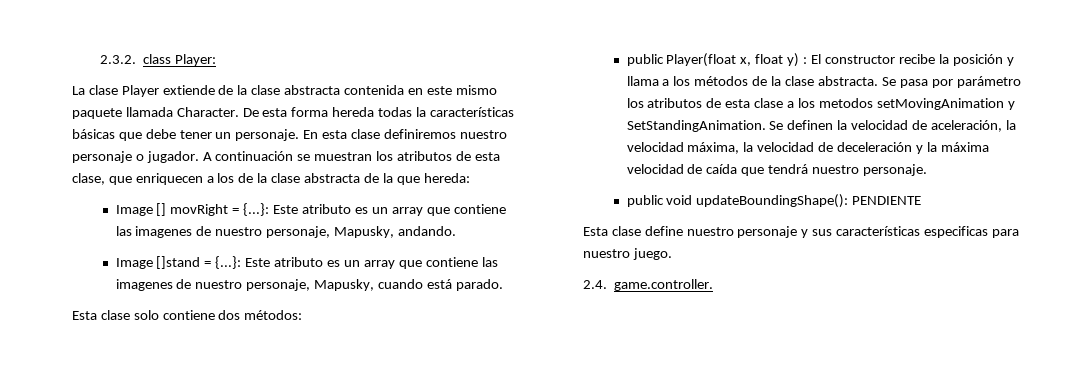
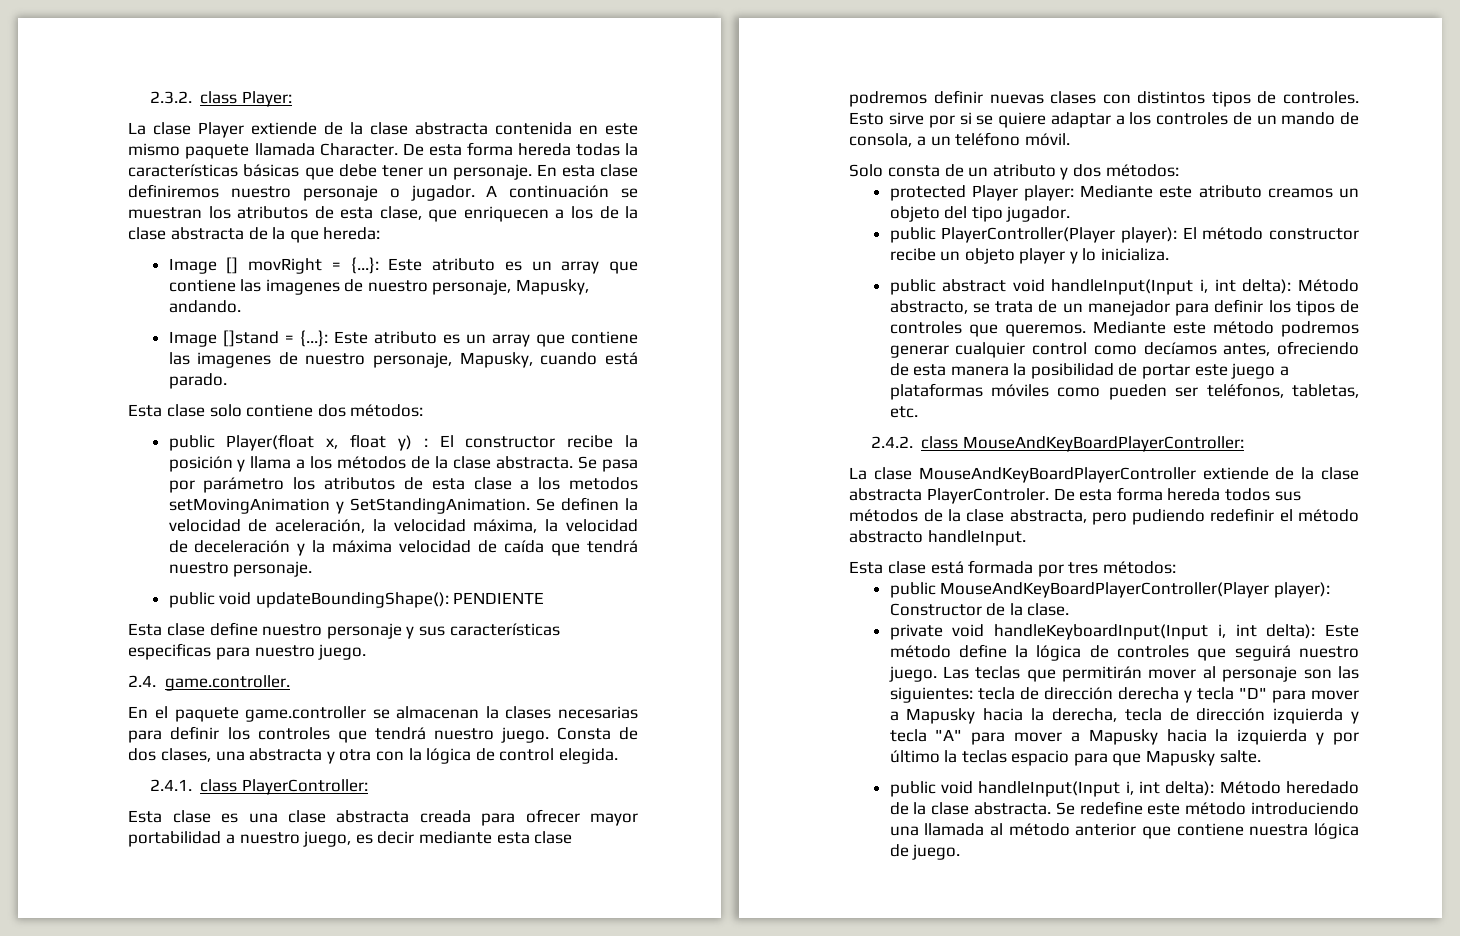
(714, 285) none -> [128,706,638,722] [128,726,638,743] [128,748,618,764] [149,779,368,795] [128,809,638,826] [128,831,573,847] [849,90,1359,107] [849,112,1359,128] [849,132,1070,147] [849,164,1179,180] [889,185,1359,201] [889,206,1071,222] [889,227,1359,243] [889,248,1170,264] [889,279,1359,295] [889,299,1359,316] [889,321,1359,337] [889,341,1359,358] [889,363,1289,379] [889,383,1359,400] [889,406,918,418] [870,436,1244,452] [849,467,1359,483] [849,487,1301,504] [849,508,1359,525] [849,530,1027,546] [849,560,1176,577] [889,582,1330,598] [889,603,1070,616] [889,624,1359,640] [889,644,1359,661] [888,666,1359,682] [889,687,1359,703] [889,708,1359,724] [889,729,1359,745] [889,750,1261,766] [889,781,1359,797] [889,801,1359,815] [889,823,1359,839] [889,844,961,860] // En el paquete game.controller se almacenan la clases necesarias para definir los controles que tendrá nuestro juego. Consta de dos clases, una abstracta y otra con la lógica de control elegida. // 2.4.1. class PlayerController: // Esta clase es una clase abstracta creada para ofrecer mayor portabilidad a nuestro juego, es decir mediante esta clase podremos definir nuevas clases con distintos tipos de controles. Esto sirve por si se quiere adaptar a los controles de un mando de consola, a un teléfono móvil. // Solo consta de un atributo y dos métodos: // protected Player player: Mediante este atributo creamos un objeto del tipo jugador. // public PlayerController(Player player): El método constructor recibe un objeto player y lo inicializa. // public abstract void handleInput(Input i, int delta): Método abstracto, se trata de un manejador para definir los tipos de controles que queremos. Mediante este método podremos generar cualquier control como decíamos antes, ofreciendo de esta manera la posibilidad de portar este juego a plataformas móviles como pueden ser teléfonos, tabletas, etc. // 2.4.2. class MouseAndKeyBoardPlayerController: // La clase MouseAndKeyBoardPlayerController extiende de la clase abstracta PlayerControler. De esta forma hereda todos sus métodos de la clase abstracta, pero pudiendo redefinir el método abstracto handleInput. // Esta clase está formada por tres métodos: // public MouseAndKeyBoardPlayerController(Player player): Constructor de la clase. // private void handleKeyboardInput(Input i, int delta): Este método define la lógica de controles que seguirá nuestro juego. Las teclas que permitirán mover al personaje son las siguientes: tecla de dirección derecha y tecla "D" para mover a Mapusky hacia la derecha, tecla de dirección izquierda y tecla "A" para mover a Mapusky hacia la izquierda y por último la teclas espacio para que Mapusky salte. // public void handleInput(Input i, int delta): Método heredado de la clase abstracta. Se redefine este método introduciendo una llamada al método anterior que contiene nuestra lógica de juego.

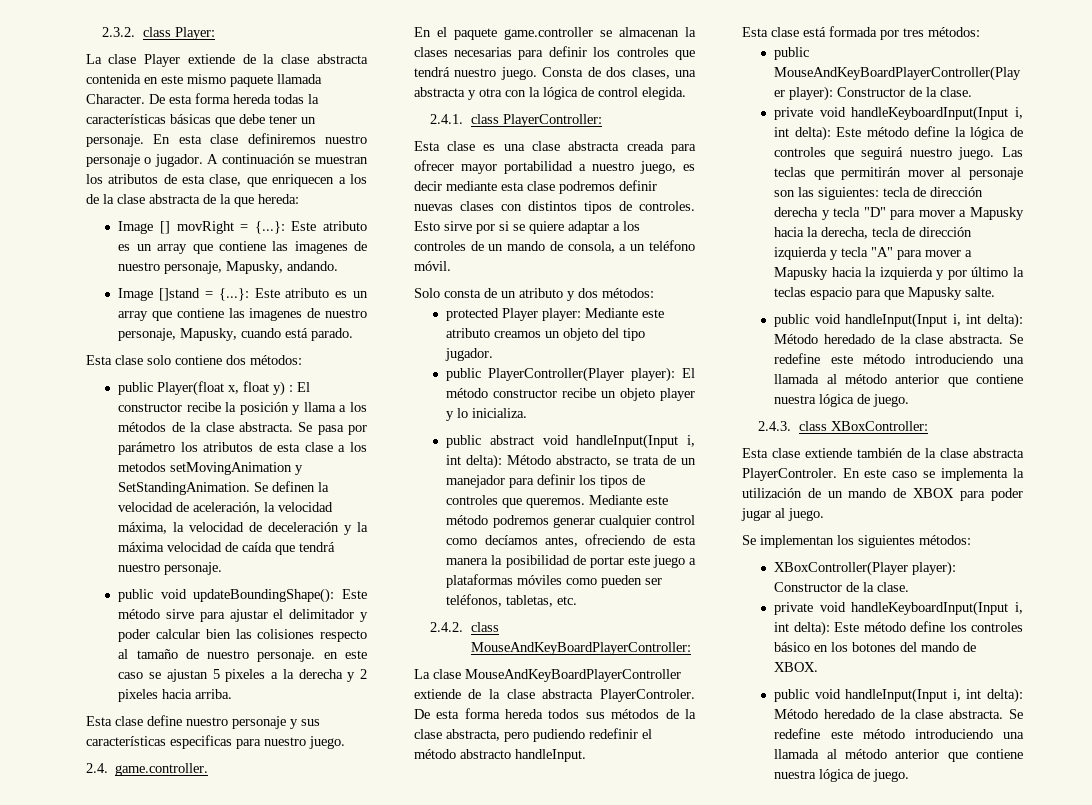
[453,592,545,604] PENDIENTE -> [342,589,367,599] [118,609,368,622] [118,629,367,642] [118,649,367,662] [118,669,367,682] [118,689,233,702] Este método sirve para ajustar el delimitador y poder calcular bien las colisiones respecto al tamaño de nuestro personaje. en este caso se ajustan 5 pixeles a la derecha y 2 pixeles hacia arriba.
(961, 852) none -> [758,421,928,431] [741,448,1024,458] [741,468,1024,481] [741,488,1023,501] [740,508,824,521] [741,535,971,548] [774,561,957,576] [774,582,910,592] [774,601,1023,616] [774,621,1023,636] [774,642,977,652] [774,662,819,672] [774,688,1023,703] [774,709,1023,719] [774,728,1024,739] [774,749,1023,762] [774,769,910,782] // 2.4.3. class XBoxController: // Esta clase extiende también de la clase abstracta PlayerControler. En este caso se implementa la utilización de un mando de XBOX para poder jugar al juego. // Se implementan los siguientes métodos: // XBoxController(Player player): Constructor de la clase. // private void handleKeyboardInput(Input i, int delta): Este método define los controles básico en los botones del mando de XBOX. // public void handleInput(Input i, int delta): Método heredado de la clase abstracta. Se redefine este método introduciendo una llamada al método anterior que contiene nuestra lógica de juego.

